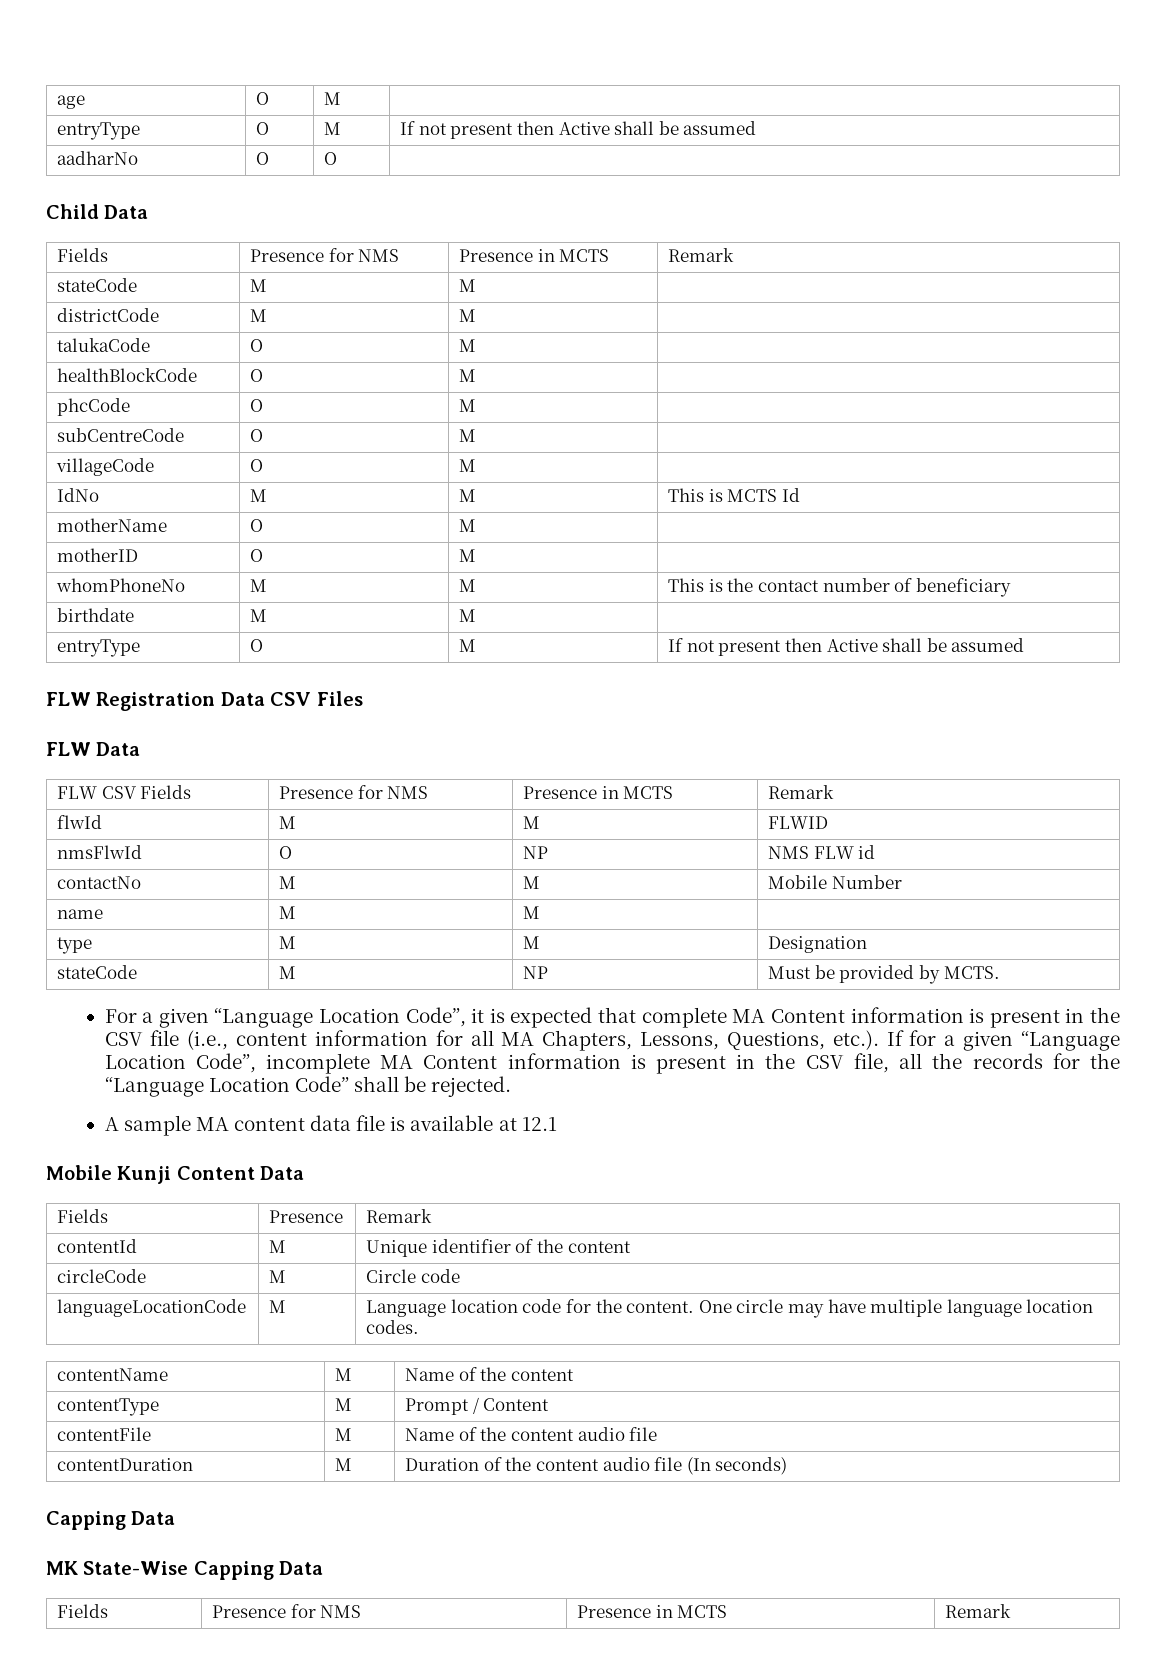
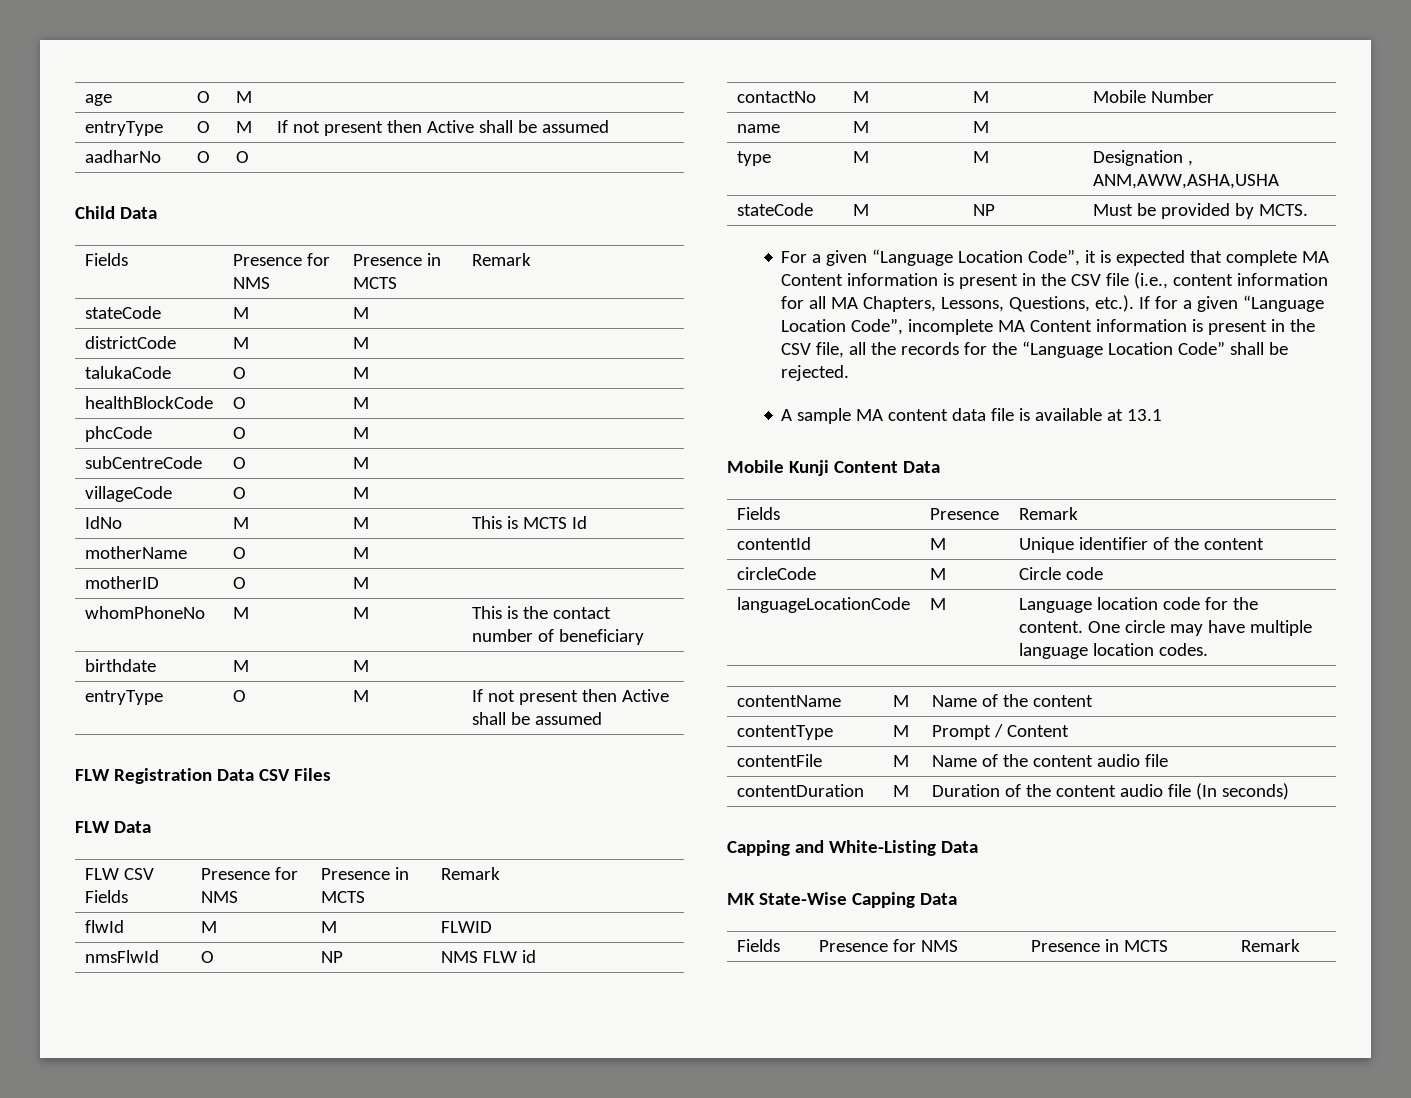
(868, 944) none -> [1187,160,1193,166] [1092,174,1279,189] , ANM,AWW,ASHA,USHA
[521,1117,557,1131] 12.1 -> [1127,409,1163,421] 13.1
(126, 1520) none -> [794,840,936,856] and White-Listing

